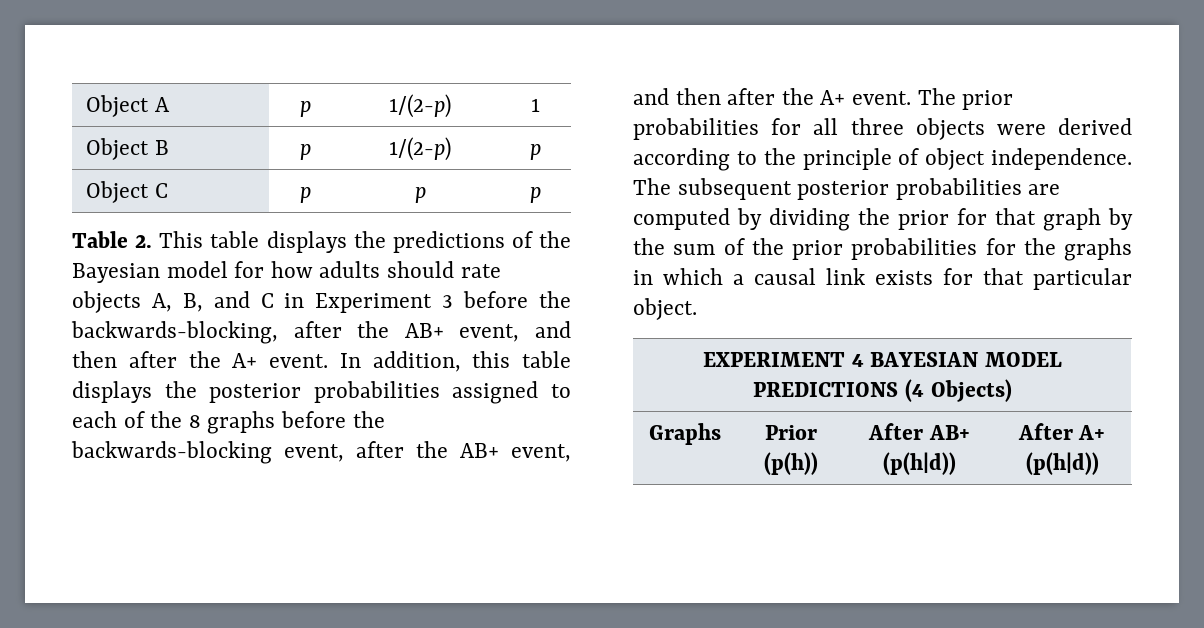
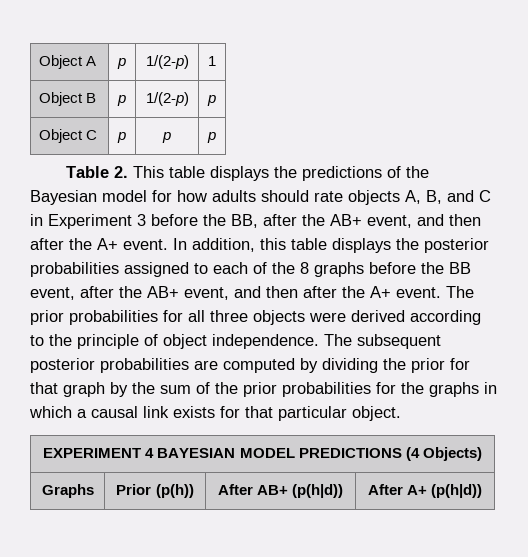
[71,321,278,344] backwards-blocking, -> [231,214,258,228] BB,
[71,441,272,464] backwards-blocking -> [449,262,471,274] BB

